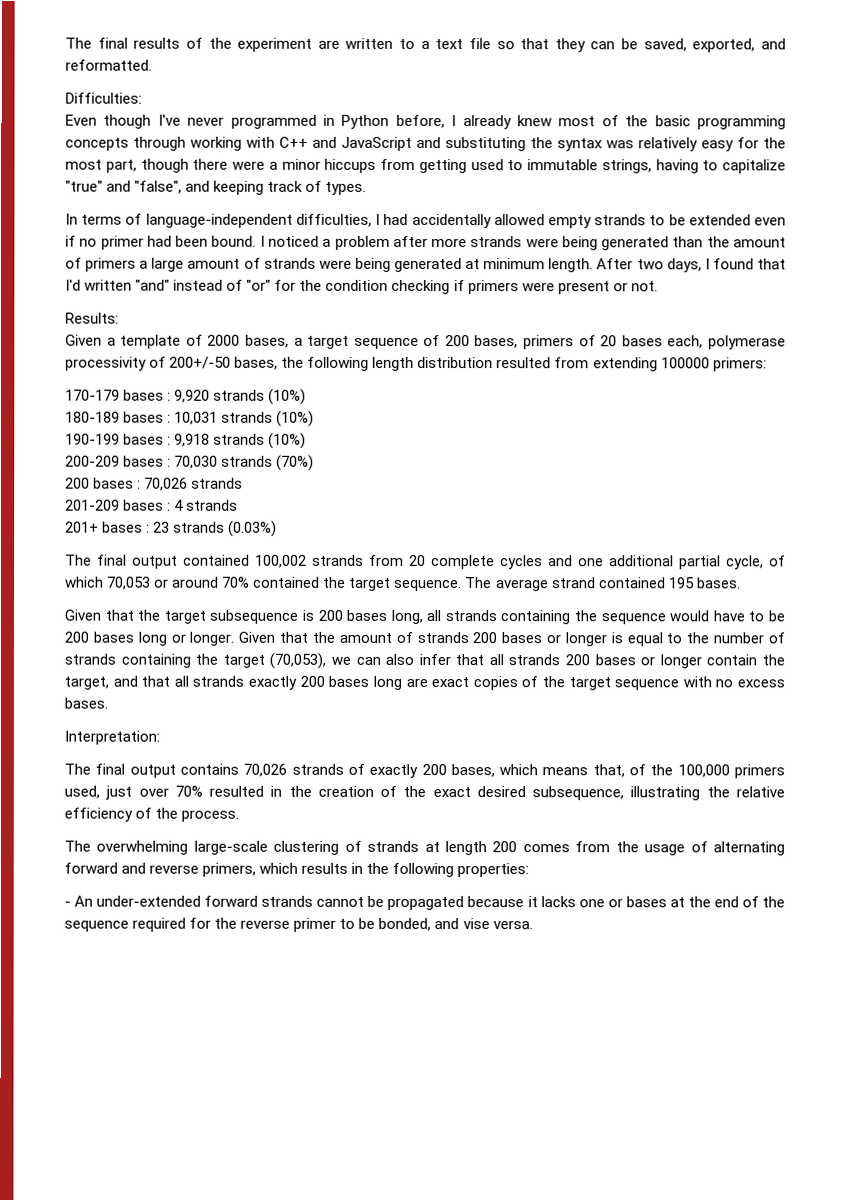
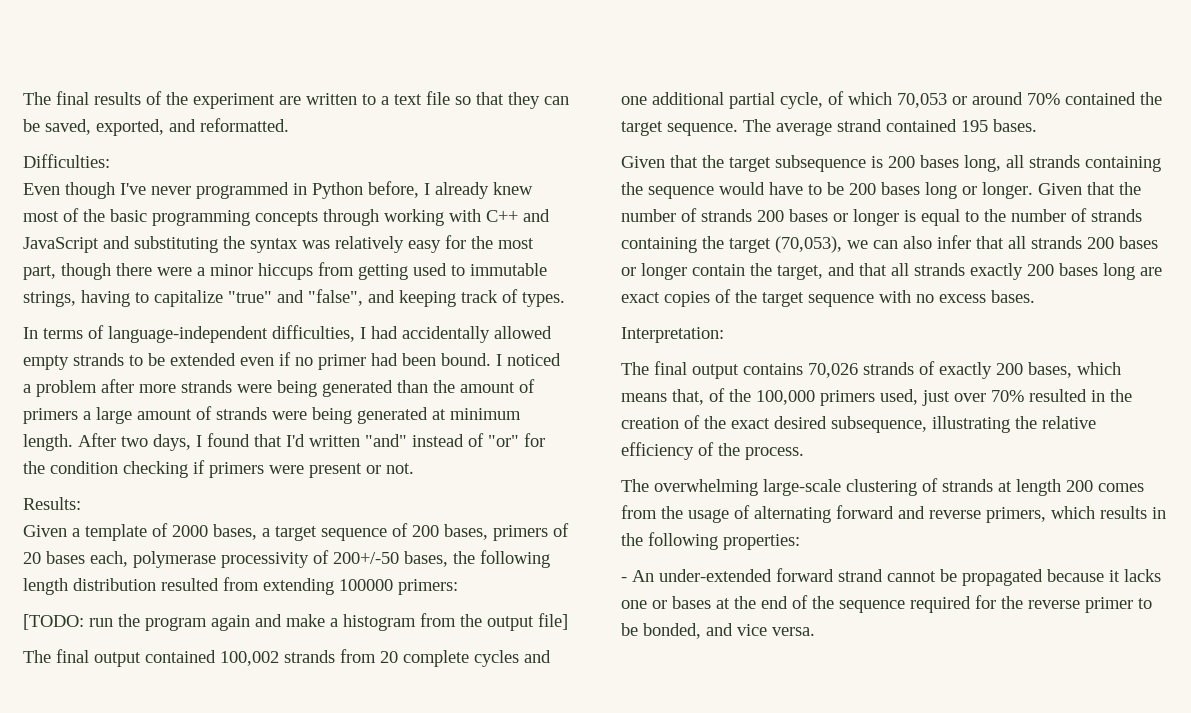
[65,388,307,405] [65,410,315,427] [65,432,307,449] [65,454,315,471] [65,477,244,491] [65,499,239,511] [65,520,278,537] 170-179 bases : 9,920 strands (10%) // 180-189 bases : 10,031 strands (10%) // 190-199 bases : 9,918 strands (10%) // 200-209 bases : 70,030 strands (70%) // 200 bases : 70,026 strands // 201-209 bases : 4 strands // 201+ bases : 23 strands (0.03%) -> [23,613,568,631] [TODO: run the program again and make a histogram from the output file]
[338,632,392,643] amount -> [621,209,676,222] number
[261,895,314,907] strands -> [838,569,883,582] strand
[462,918,490,930] vise -> [737,624,767,636] vice

